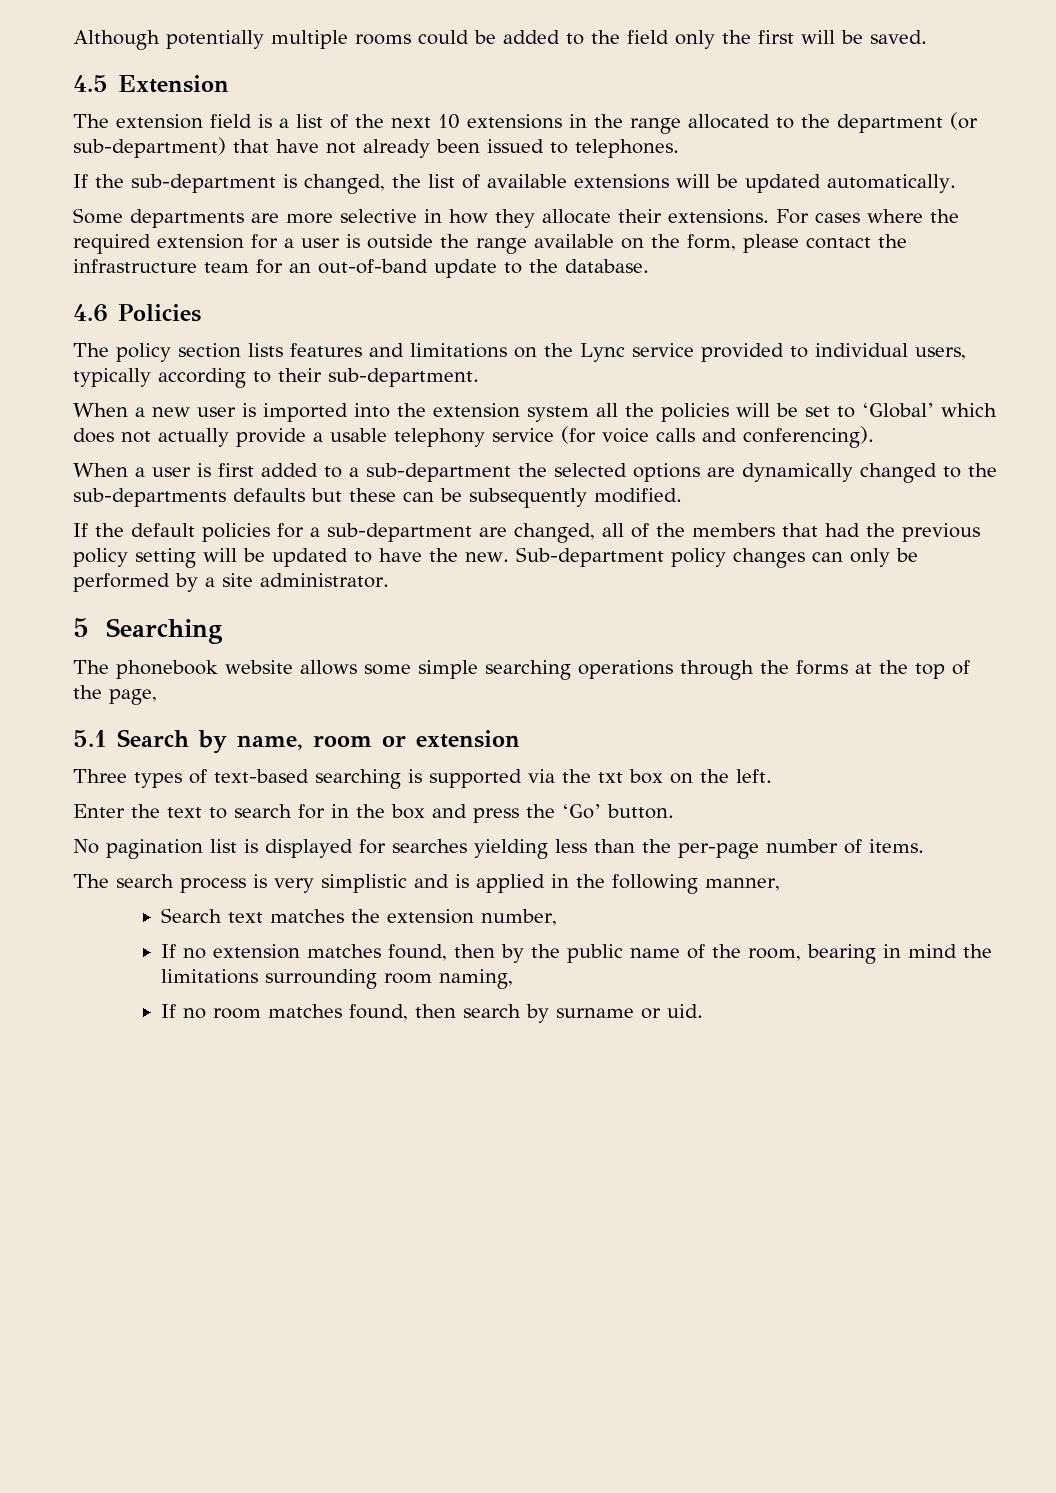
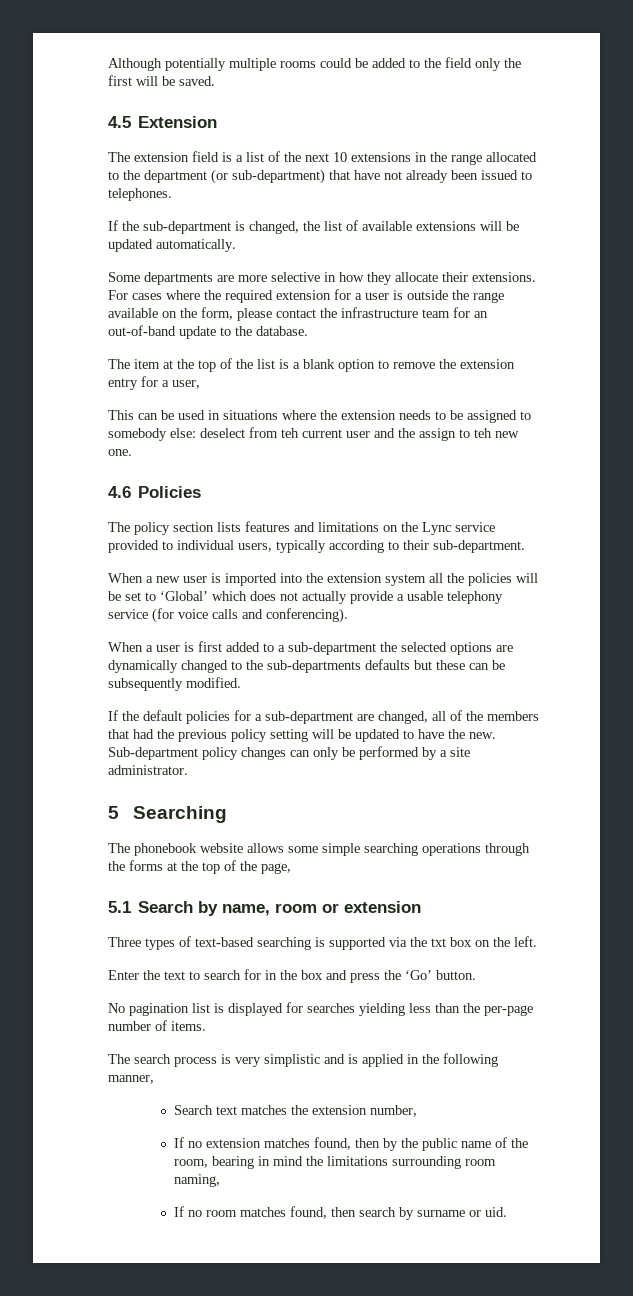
(649, 266) none -> [108,358,515,372] [108,376,200,390] [108,410,531,423] [108,427,519,441] [108,449,132,456] // The item at the top of the list is a blank option to remove the extension entry for a user, // This can be used in situations where the extension needs to be assigned to somebody else: deselect from teh current user and the assign to teh new one.

